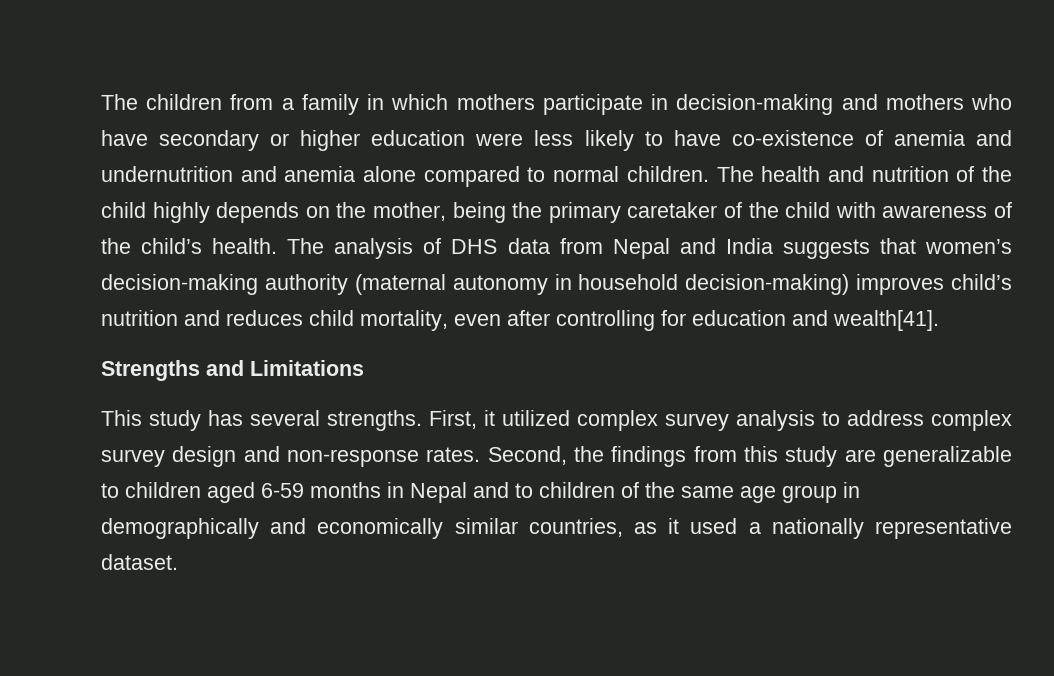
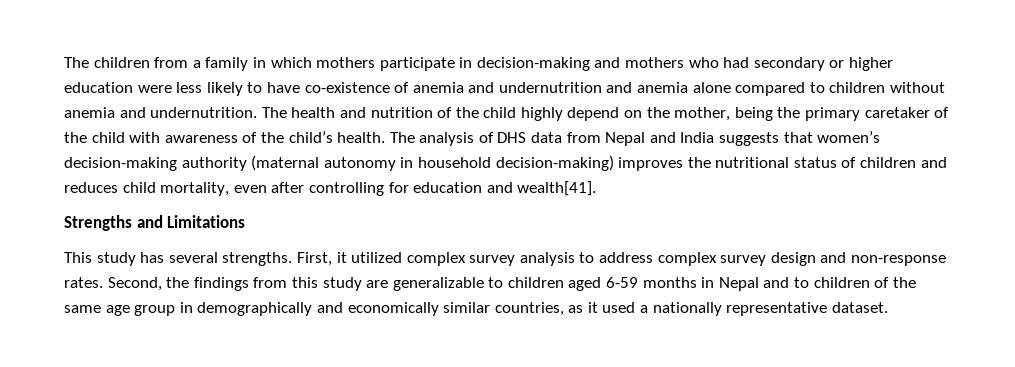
[101,130,148,146] have -> [723,57,750,68] had
[553,166,709,182] normal children. -> [829,82,946,93] [64,107,258,118] children without anemia and undernutrition.
[216,202,300,223] depends -> [567,107,620,121] depend
[951,274,1012,290] [101,310,178,326] child’s nutrition -> [687,157,917,168] the nutritional status of children

